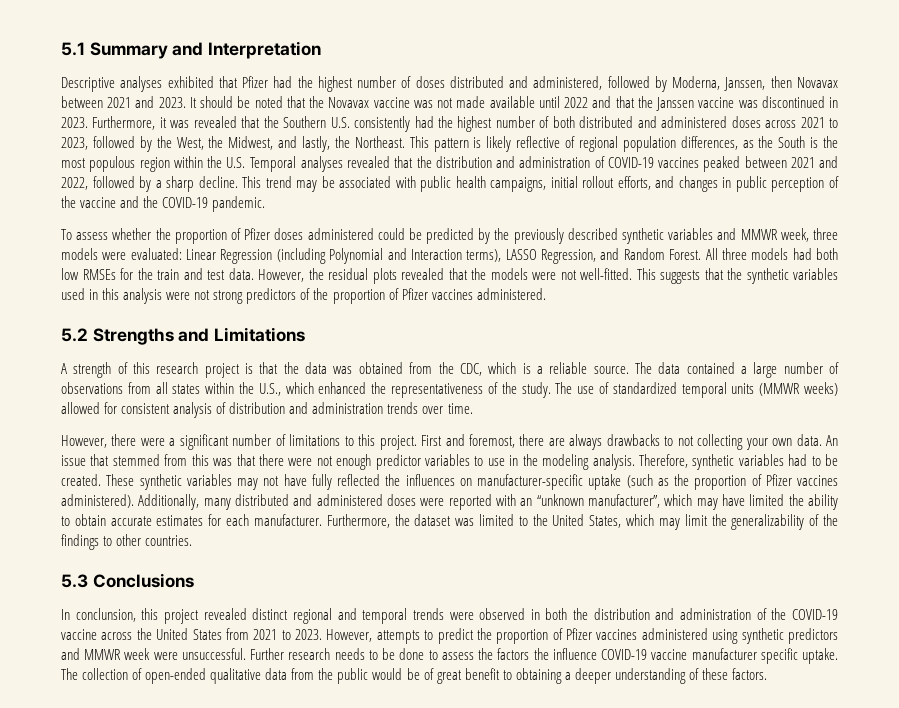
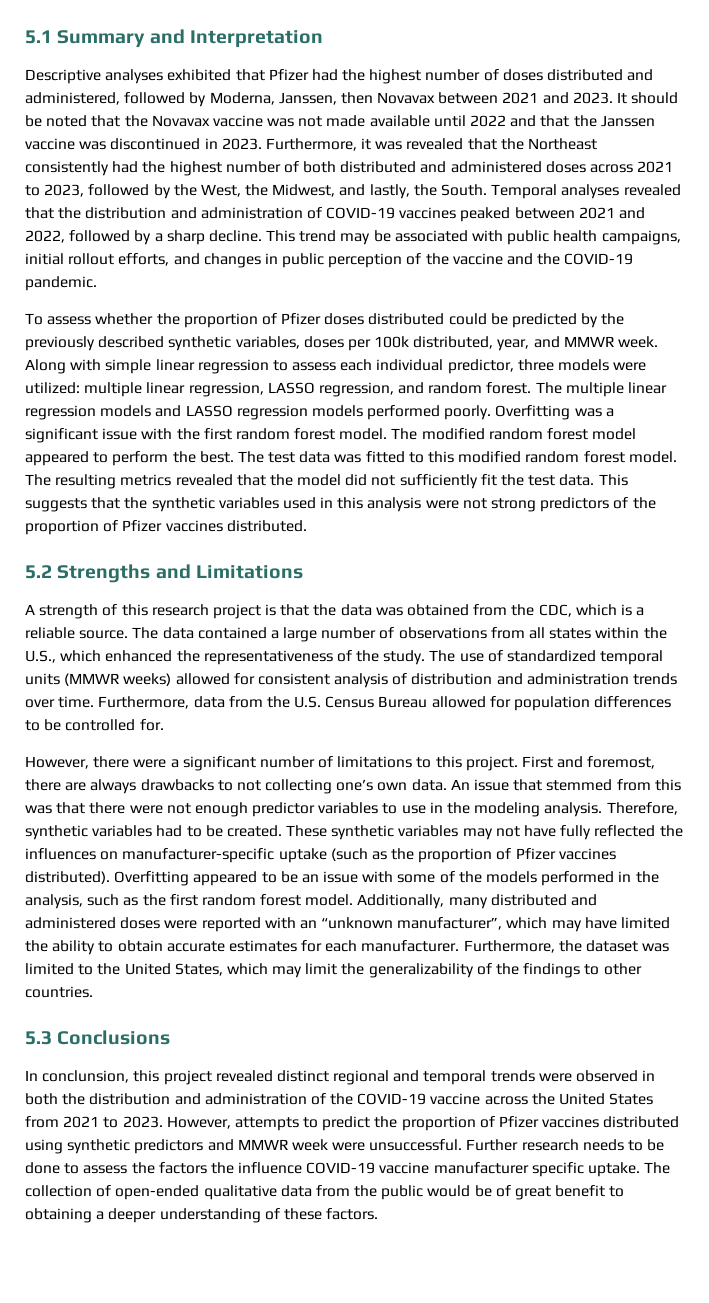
[283,116,350,128] Southern U.S. -> [528,138,598,150] Northeast
[354,136,838,152] [61,156,246,172] Northeast. This pattern is likely reflective of regional population differences, as the South is the most populous region within the U.S. -> [441,184,488,196] South.
[307,228,374,240] administered -> [368,313,445,325] distributed
[668,228,838,242] [61,248,838,264] [61,268,632,284] variables and MMWR week, three models were evaluated: Linear Regression (including Polynomial and Interaction terms), LASSO Regression, and Random Forest. All three models had both low RMSEs for the train and test data. However, the residual plots revealed that the models were not well-fitted. -> [235,336,659,351] [25,359,647,374] [25,382,668,397] [25,405,614,420] [25,428,637,443] [25,451,677,466] [25,474,595,489] variables, doses per 100k distributed, year, and MMWR week. Along with simple linear regression to assess each individual predictor, three models were utilized: multiple linear regression, LASSO regression, and random forest. The multiple linear regression models and LASSO regression models performed poorly. Overfitting was a significant issue with the first random forest model. The modified random forest model appeared to perform the best. The test data was fitted to this modified random forest model. The resulting metrics revealed that the model did not sufficiently fit the test data.
[476,288,546,300] administered. -> [226,520,307,532] distributed.
(473, 408) none -> [98,696,672,711] [25,719,164,731] Furthermore, data from the U.S. Census Bureau allowed for population differences to be controlled for.
[745,438,768,450] your -> [336,779,374,791] one’s
[61,494,134,508] administered). -> [25,871,659,886] [25,894,354,909] distributed). Overfitting appeared to be an issue with some of the models performed in the analysis, such as the first random forest model.
[641,628,708,640] administered -> [603,1116,680,1128] distributed

